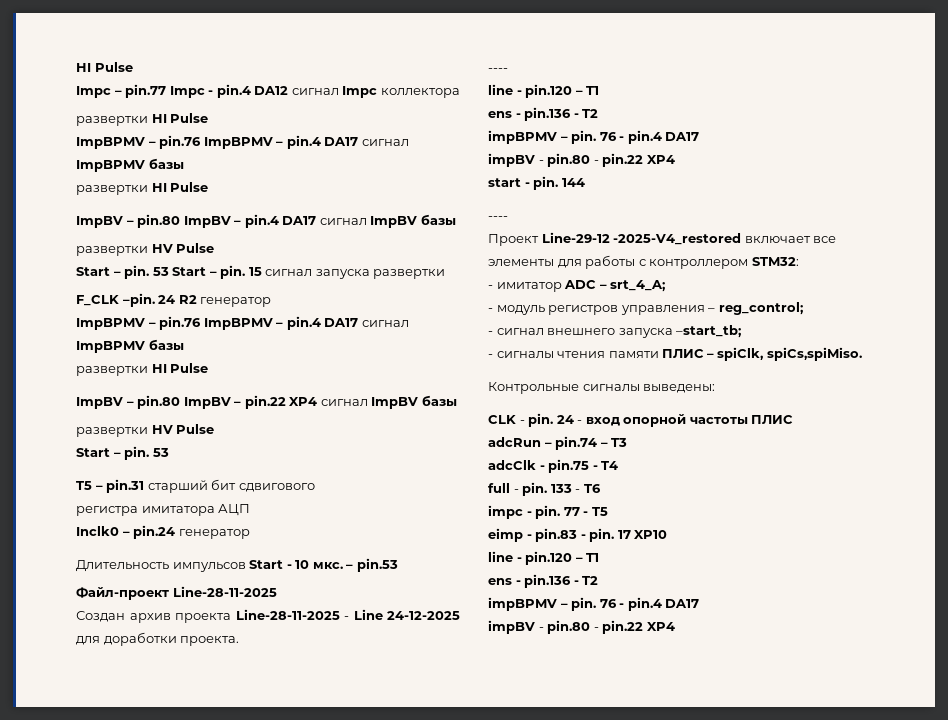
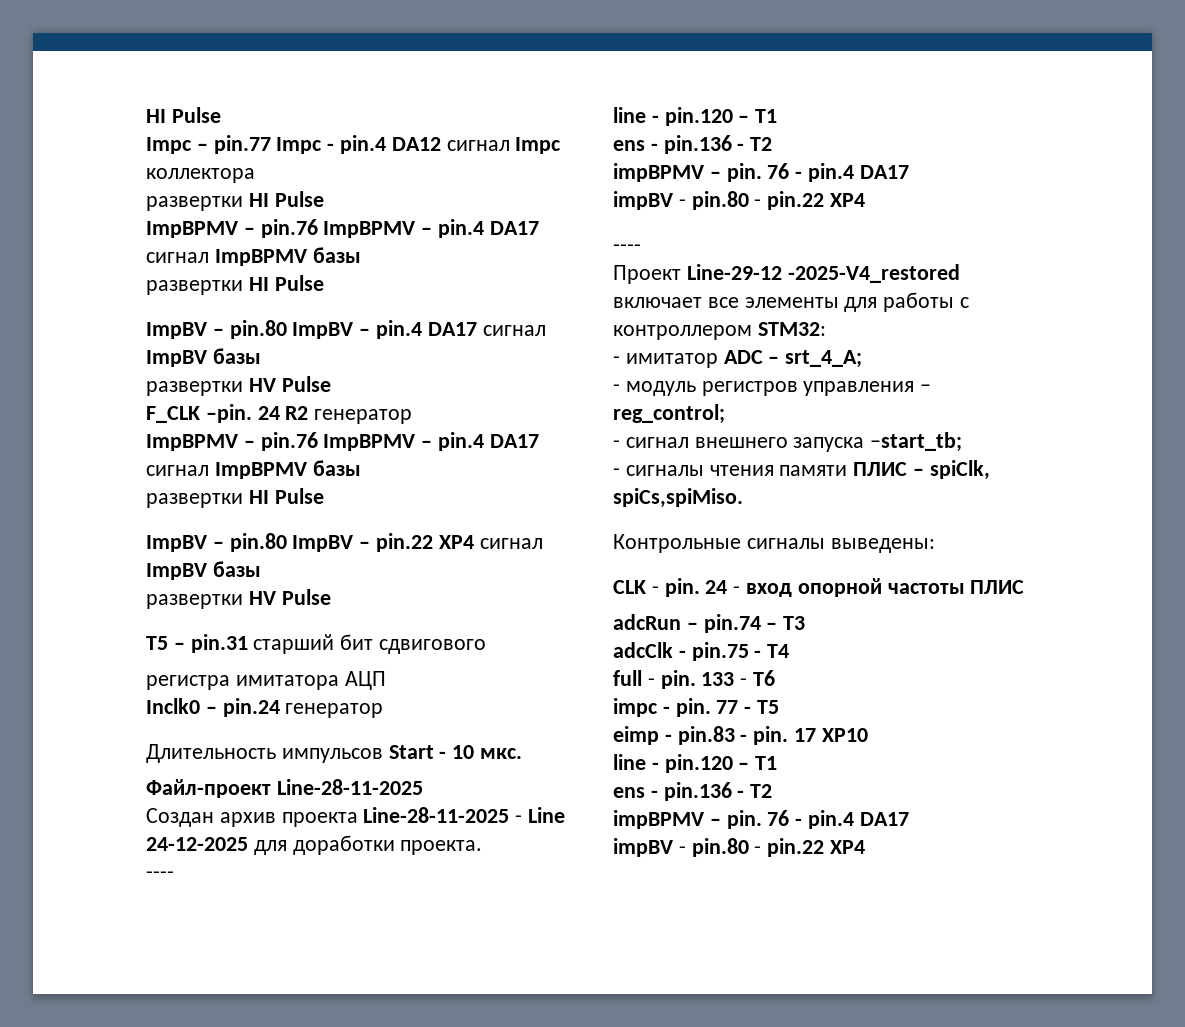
[76,265,446,279] // Start – pin. 53 Start – pin. 15 сигнал запуска развертки -> (331, 384) none
[76,446,169,460] // Start – pin. 53 -> (331, 597) none
[346,558,398,572] – pin.53 -> (523, 753) none
[488,176,585,190] // start - pin. 144 -> (866, 200) none

